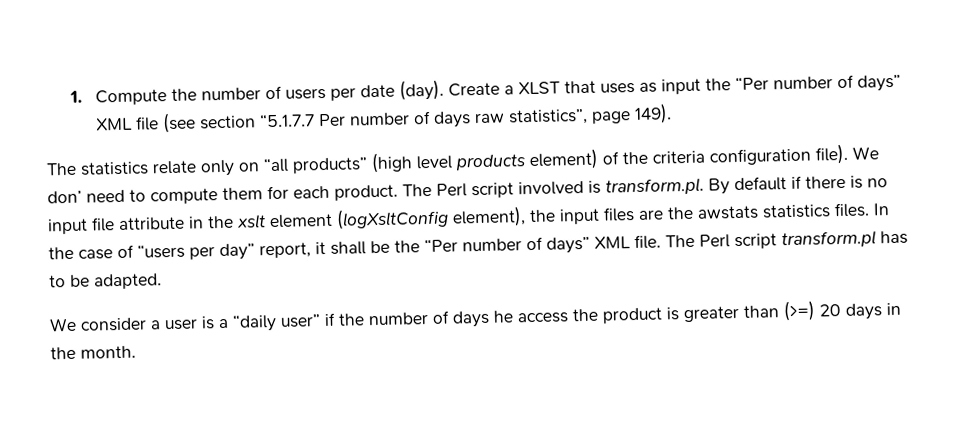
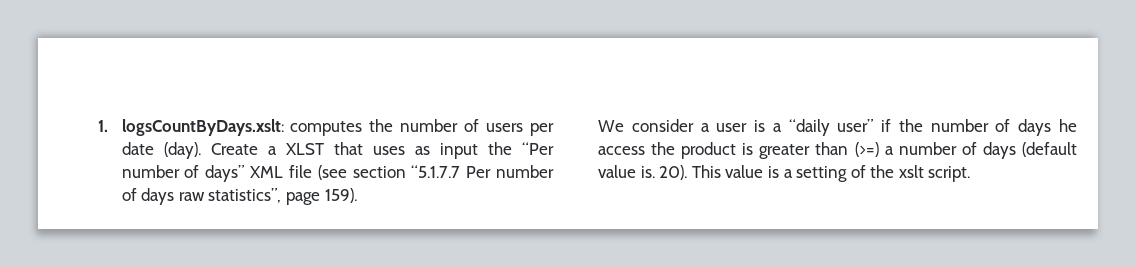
[95,89,168,106] Compute -> [121,119,363,136] logsCountByDays.xslt: computes
[634,103,673,124] [46,143,879,177] [47,175,888,205] [47,202,890,235] [48,230,908,261] [49,273,162,290] 149). // The statistics relate only on “all products” (high level products element) of the criteria configuration file). We don’ need to compute them for each product. The Perl script involved is transform.pl. By default if there is no input file attribute in the xslt element (logXsltConfig element), the input files are the awstats statistics files. In the case of “users per day” report, it shall be the “Per number of days” XML file. The Perl script transform.pl has to be adapted. -> [324,188,357,203] 159).
[819,302,901,320] [50,345,136,360] 20 days in the month. -> [884,142,1077,159] [598,165,971,182] a number of days (default value is. 20). This value is a setting of the xslt script.

